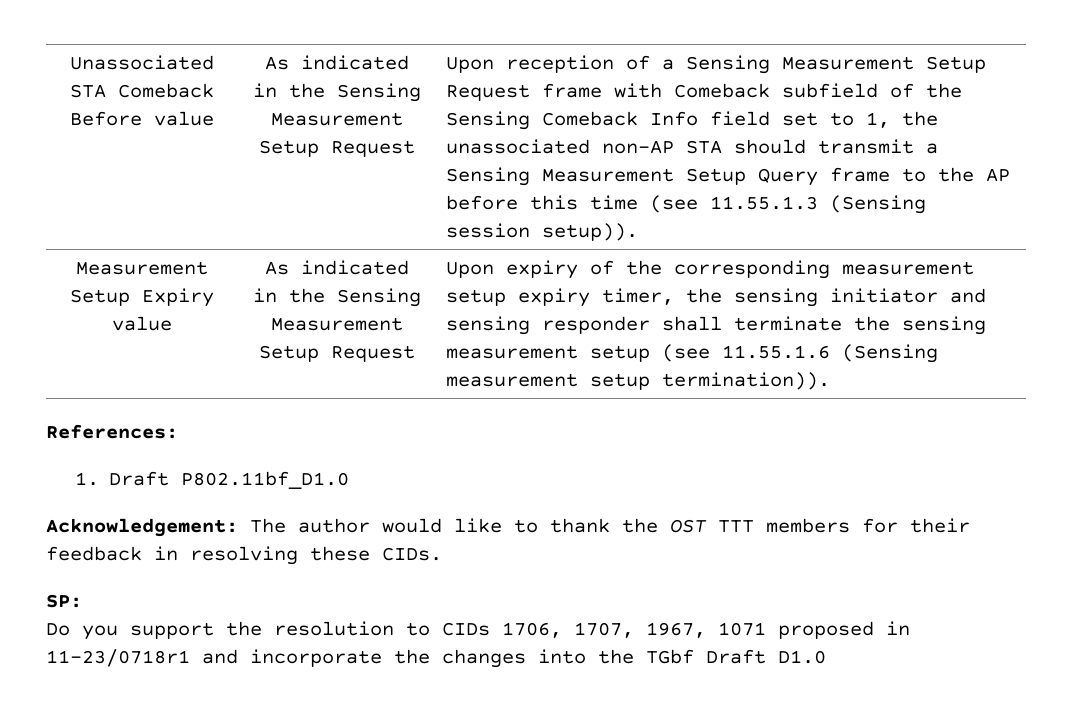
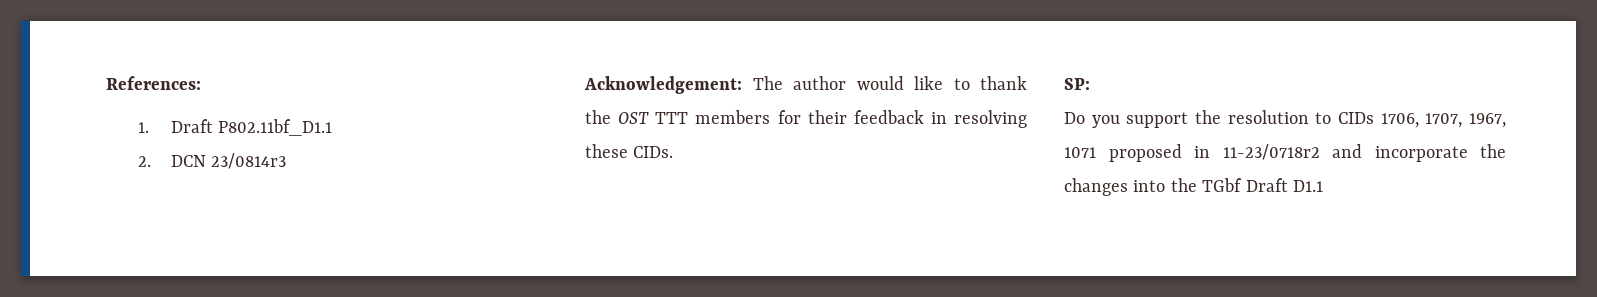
[70,55,214,70] [70,83,214,98] [70,111,214,126] [265,55,409,70] [253,83,421,102] [271,112,403,126] [259,140,415,157] [446,55,987,74] [446,83,963,101] [446,111,939,130] [446,139,939,154] [446,167,1011,186] [446,195,927,214] [446,223,639,241] [76,261,208,275] [70,288,214,307] [112,316,172,331] [265,260,409,275] [253,288,421,307] [271,317,403,331] [259,345,415,362] [446,260,975,279] [446,288,987,307] [446,316,987,335] [446,344,939,363] [446,372,831,390] Unassociated STA Comeback Before value | As indicated in the Sensing Measurement Setup Request | Upon reception of a Sensing Measurement Setup Request frame with Comeback subfield of the Sensing Comeback Info field set to 1, the unassociated non-AP STA should transmit a Sensing Measurement Setup Query frame to the AP before this time (see 11.55.1.3 (Sensing session setup)). // Measurement Setup Expiry value | As indicated in the Sensing Measurement Setup Request | Upon expiry of the corresponding measurement setup expiry timer, the sensing initiator and sensing responder shall terminate the sensing measurement setup (see 11.55.1.6 (Sensing measurement setup termination)). // -> (106, 83) none
[181,471,350,489] P802.11bf_D1.0 -> [217,119,332,136] [138,153,286,169] P802.11bf_D1.1 // 2. DCN 23/0814r3
[46,649,190,667] 11-23/0718r1 -> [1222,144,1320,160] 11-23/0718r2
[778,650,826,664] D1.0 -> [1293,180,1323,192] D1.1

